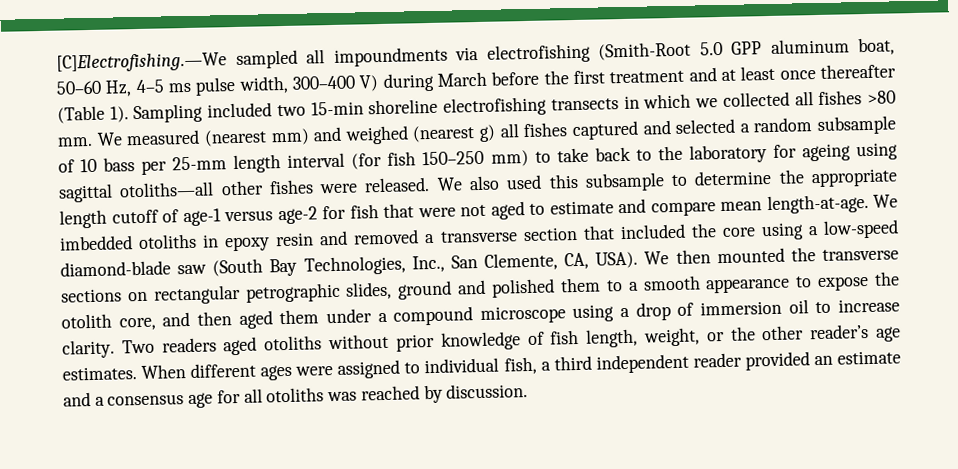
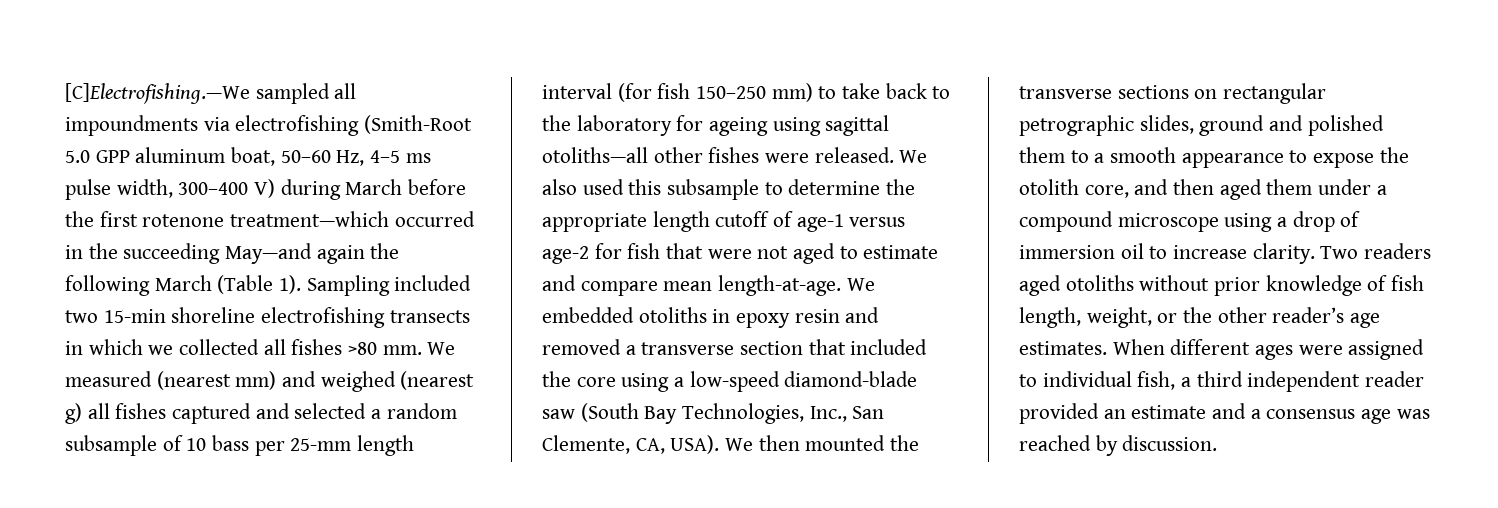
[609,63,897,84] treatment and at least once thereafter -> [142,211,475,227] [65,243,400,264] [65,275,212,296] rotenone treatment—which occurred in the succeeding May—and again the following March
[59,235,133,251] imbedded -> [542,307,634,323] embedded
[216,387,325,404] for all otoliths -> (1392, 416) none

